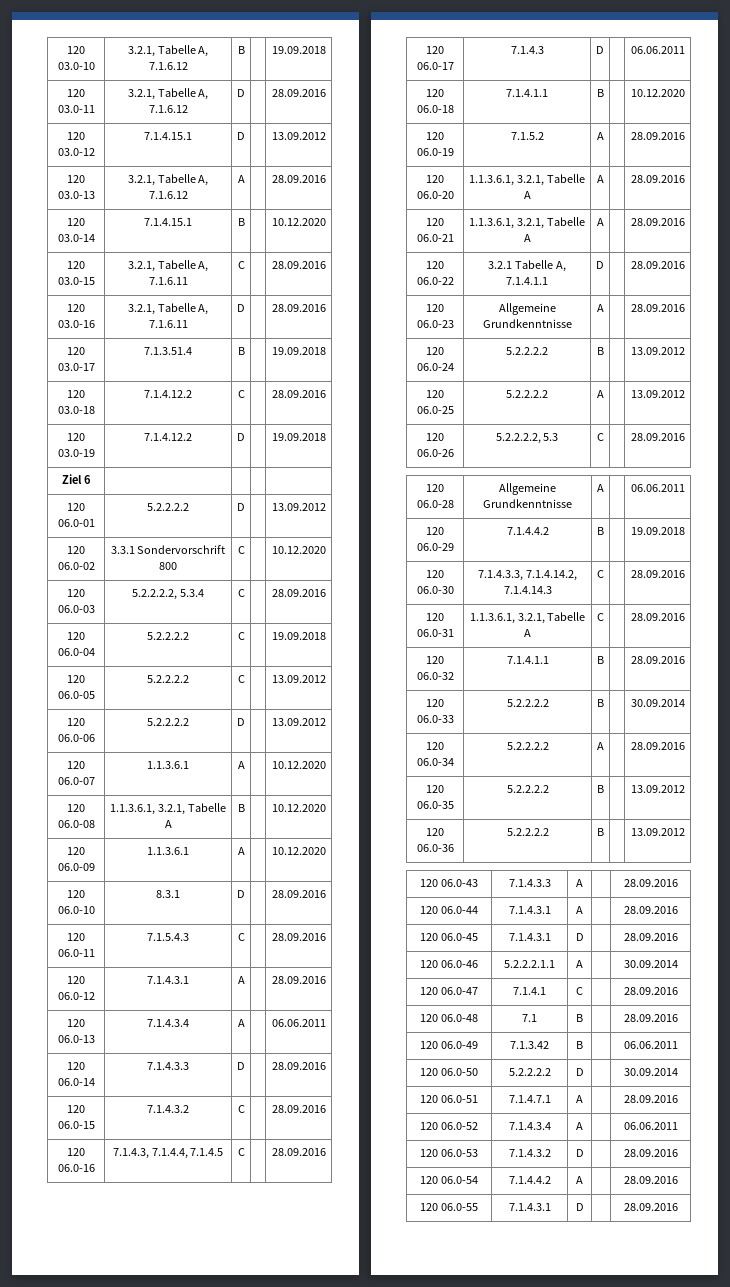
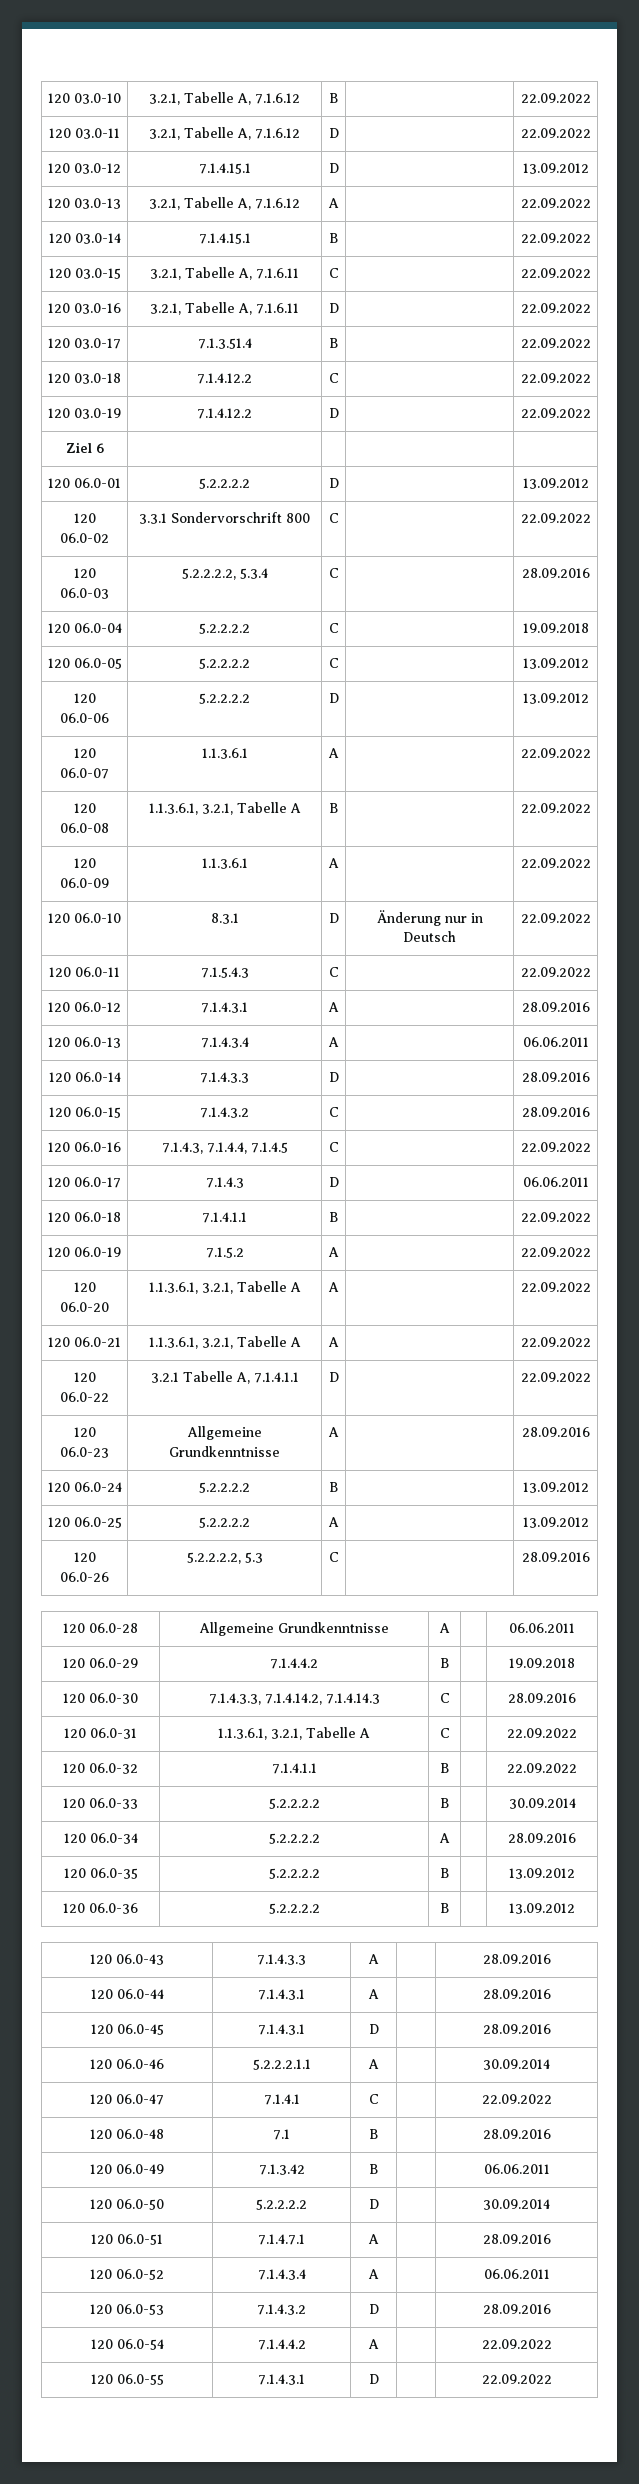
[271,46,326,54] 19.09.2018 -> [520,93,591,103] 22.09.2022
[271,89,326,97] 28.09.2016 -> [520,128,591,138] 22.09.2022
[271,175,326,183] 28.09.2016 -> [520,198,591,208] 22.09.2022
[271,218,326,226] 10.12.2020 -> [520,233,591,243] 22.09.2022
[271,261,326,269] 28.09.2016 -> [520,268,591,278] 22.09.2022
[271,304,326,312] 28.09.2016 -> [520,303,591,313] 22.09.2022
[271,347,326,355] 19.09.2018 -> [520,338,591,348] 22.09.2022
[271,390,326,398] 28.09.2016 -> [520,373,591,383] 22.09.2022
[271,433,326,441] 19.09.2018 -> [520,408,591,418] 22.09.2022
[271,546,326,554] 10.12.2020 -> [520,513,591,523] 22.09.2022
[271,761,326,769] 10.12.2020 -> [520,748,591,758] 22.09.2022
[271,804,326,812] 10.12.2020 -> [520,803,591,813] 22.09.2022
[271,847,326,855] 10.12.2020 -> [520,858,591,868] 22.09.2022
[271,890,326,898] | 28.09.2016 -> [376,910,483,926] [402,931,456,942] [520,913,591,923] Änderung nur in Deutsch | 22.09.2022
[271,933,326,941] 28.09.2016 -> [520,967,591,977] 22.09.2022
[271,1148,326,1156] 28.09.2016 -> [520,1142,591,1152] 22.09.2022
[630,89,685,97] 10.12.2020 -> [520,1212,591,1222] 22.09.2022
[630,132,685,140] 28.09.2016 -> [520,1247,591,1257] 22.09.2022
[630,175,685,183] 28.09.2016 -> [520,1282,591,1292] 22.09.2022
[630,218,685,226] 28.09.2016 -> [520,1337,591,1347] 22.09.2022
[630,261,685,269] 28.09.2016 -> [520,1372,591,1382] 22.09.2022
[630,613,685,621] 28.09.2016 -> [506,1728,577,1738] 22.09.2022
[630,656,685,664] 28.09.2016 -> [506,1763,577,1773] 22.09.2022
[623,987,678,995] 28.09.2016 -> [481,2094,552,2104] 22.09.2022
[623,1176,678,1184] 28.09.2016 -> [481,2339,552,2349] 22.09.2022
[623,1203,678,1211] 28.09.2016 -> [481,2374,552,2384] 22.09.2022

